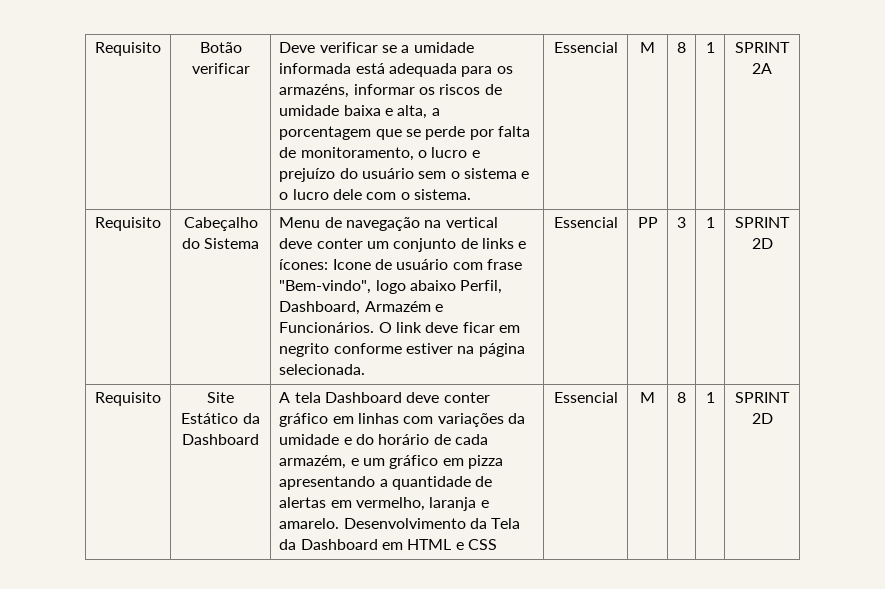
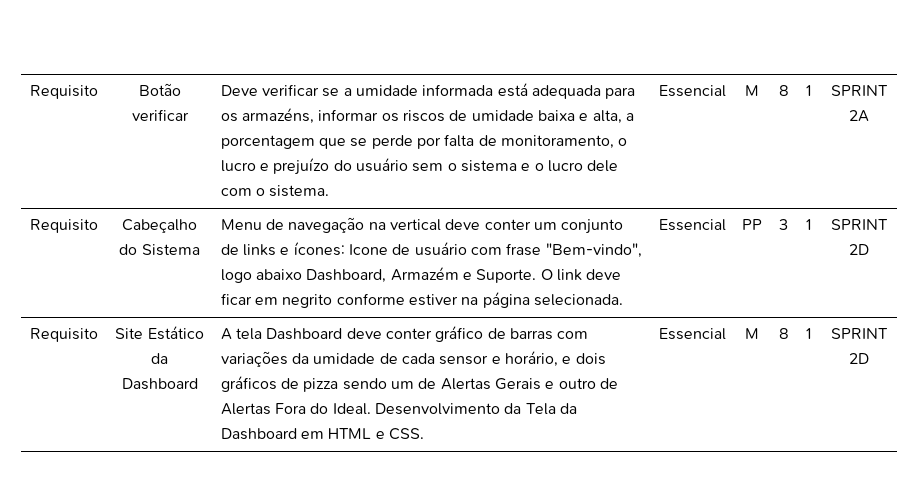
[460,280,503,294] Perfil, -> (303, 274) none
[279,322,375,333] Funcionários. -> [476,269,537,283] Suporte.
[332,413,399,424] em linhas -> [487,328,553,340] de barras
[343,434,488,445] [279,455,503,469] [279,476,493,490] [279,497,489,511] [279,518,340,529] e do horário de cada armazém, e um gráfico em pizza apresentando a quantidade de alertas em vermelho, laranja e amarelo. -> [379,351,606,367] [220,376,618,392] [220,403,371,415] de cada sensor e horário, e dois gráficos de pizza sendo um de Alertas Gerais e outro de Alertas Fora do Ideal.
[467,539,497,550] CSS -> [389,428,425,440] CSS.

